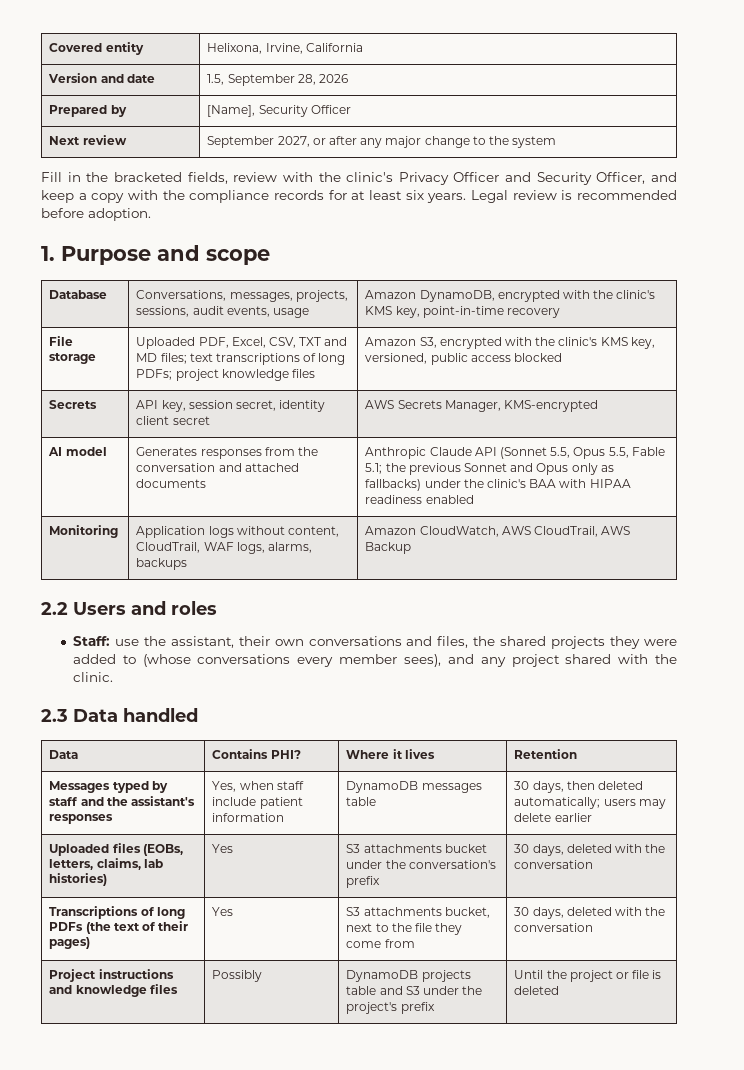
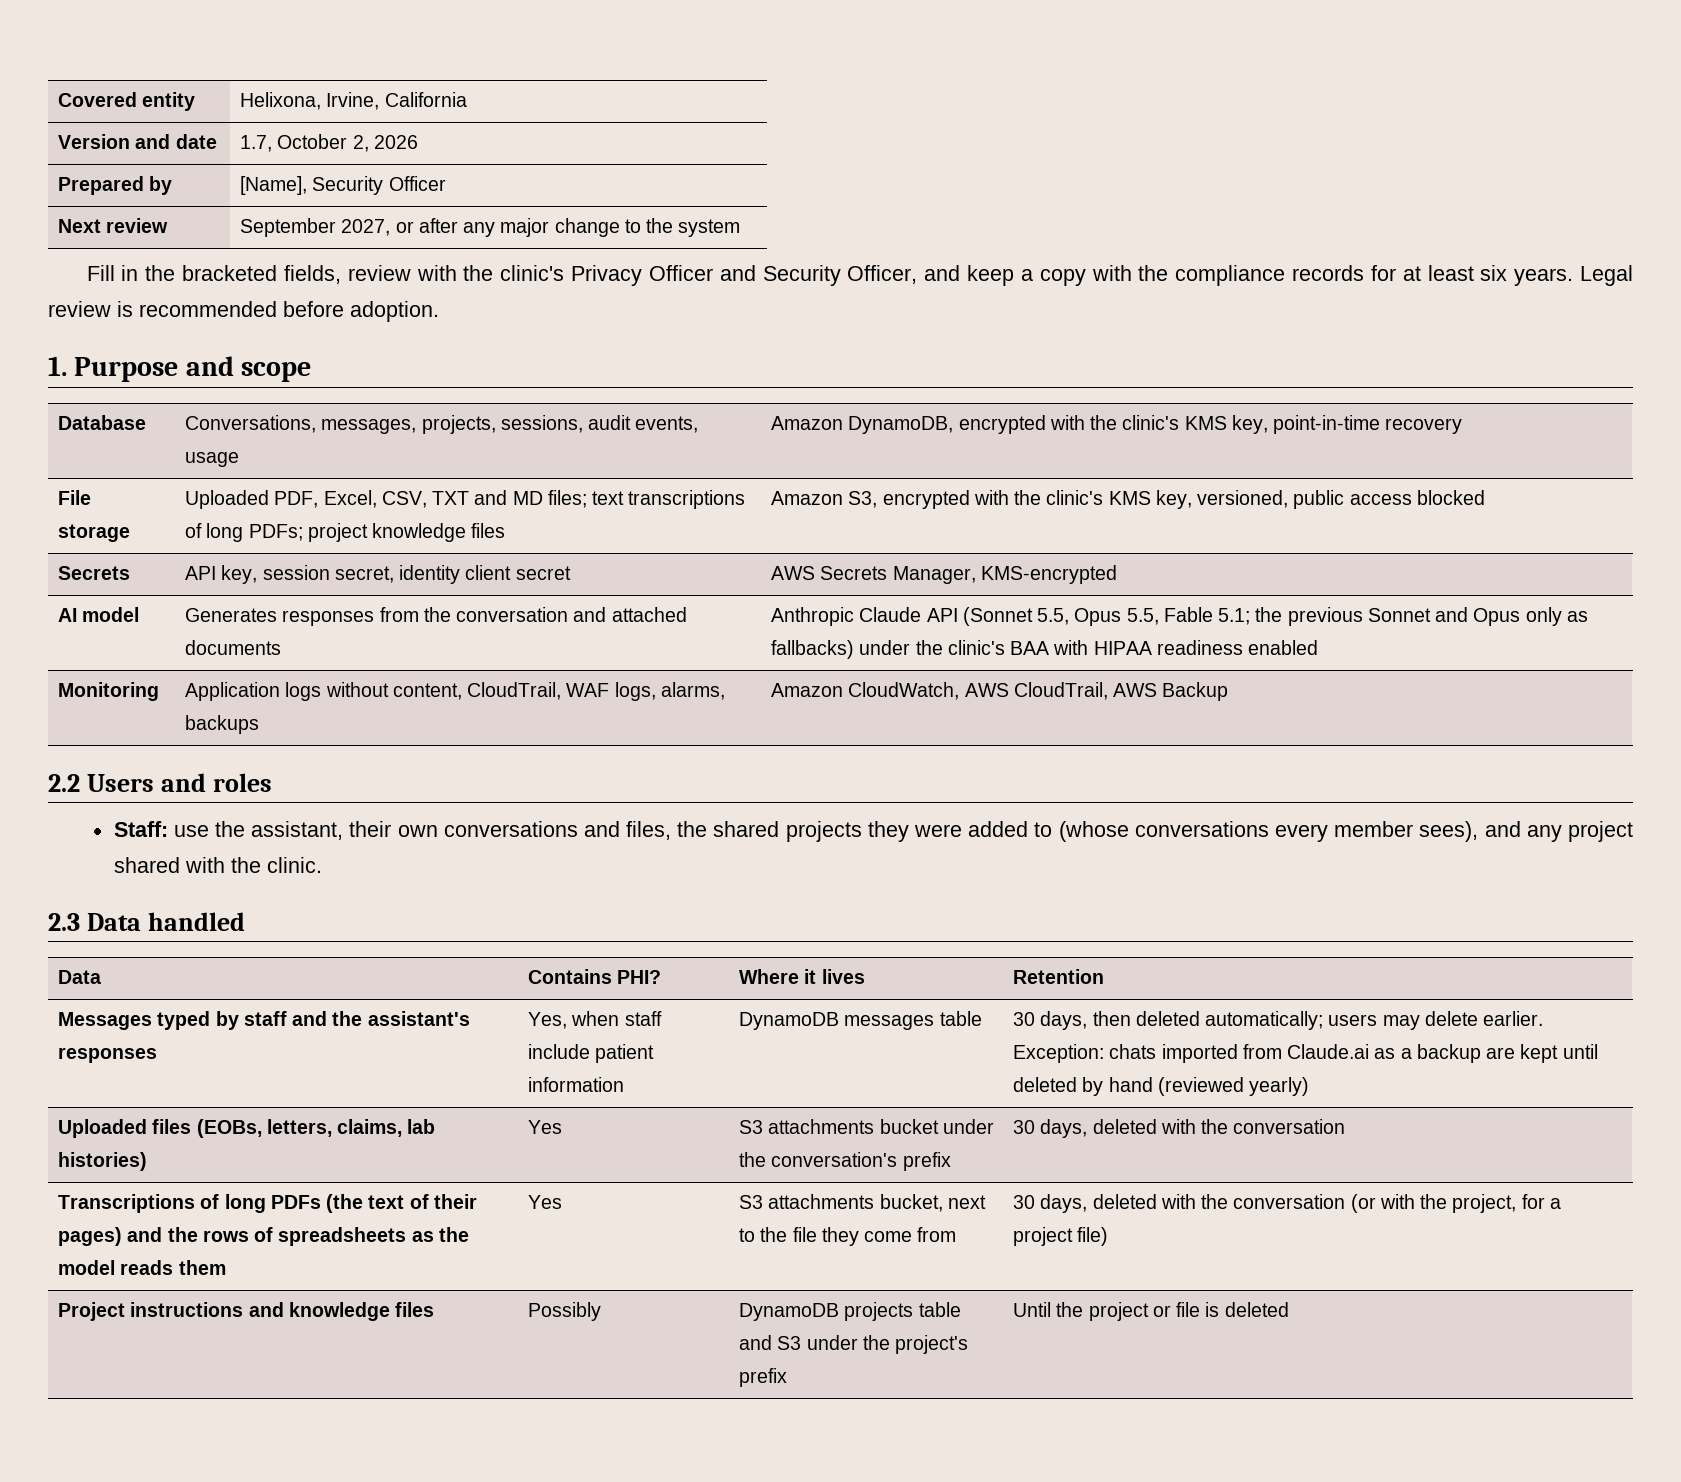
[207,74,316,86] 1.5, September 28, -> [240,134,369,152] 1.7, October 2,
[554,813,592,822] earlier -> [1483,1011,1544,1026] [1013,1044,1598,1063] [1013,1077,1310,1096] earlier. Exception: chats imported from Claude.ai as a backup are kept until deleted by hand (reviewed yearly)
(91, 943) none -> [127,1227,469,1246] [58,1260,226,1275] and the rows of spreadsheets as the model reads them
(594, 927) none -> [1350,1194,1561,1213] [1013,1227,1109,1246] (or with the project, for a project file)

